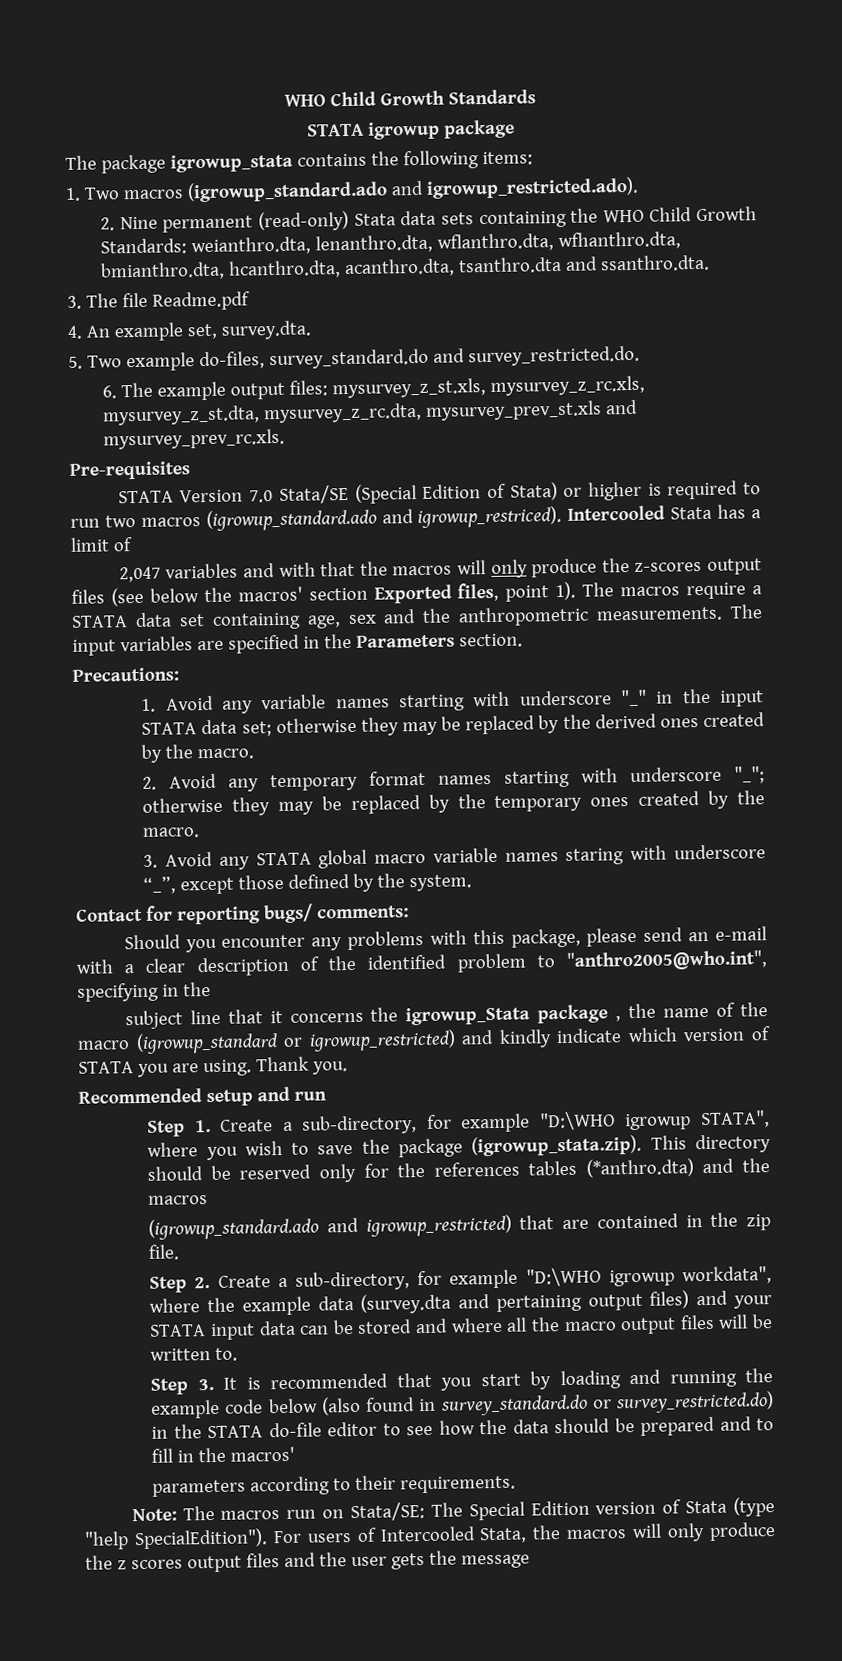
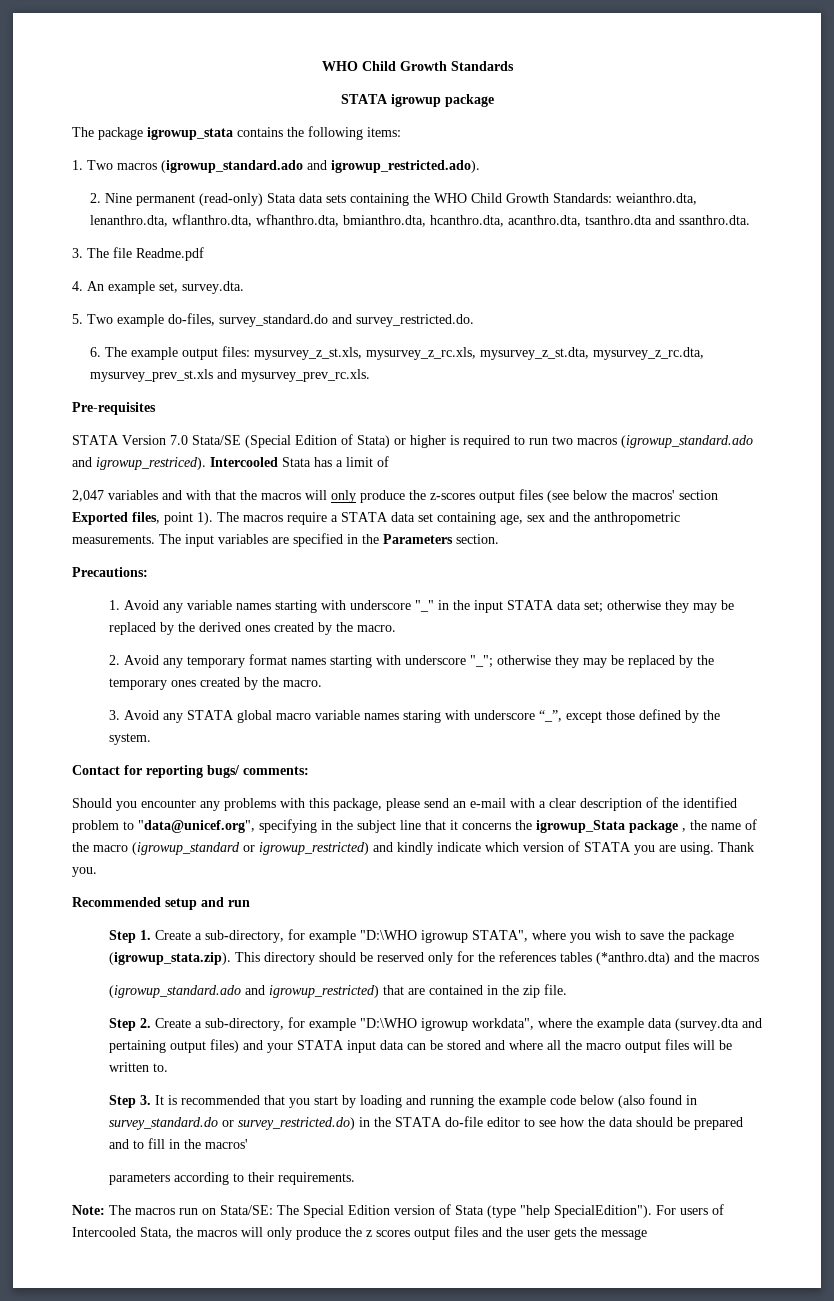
[566,950,767,971] "anthro2005@who.int", -> [138,820,255,833] "data@unicef.org",
(211, 989) // -> (353, 825) none

